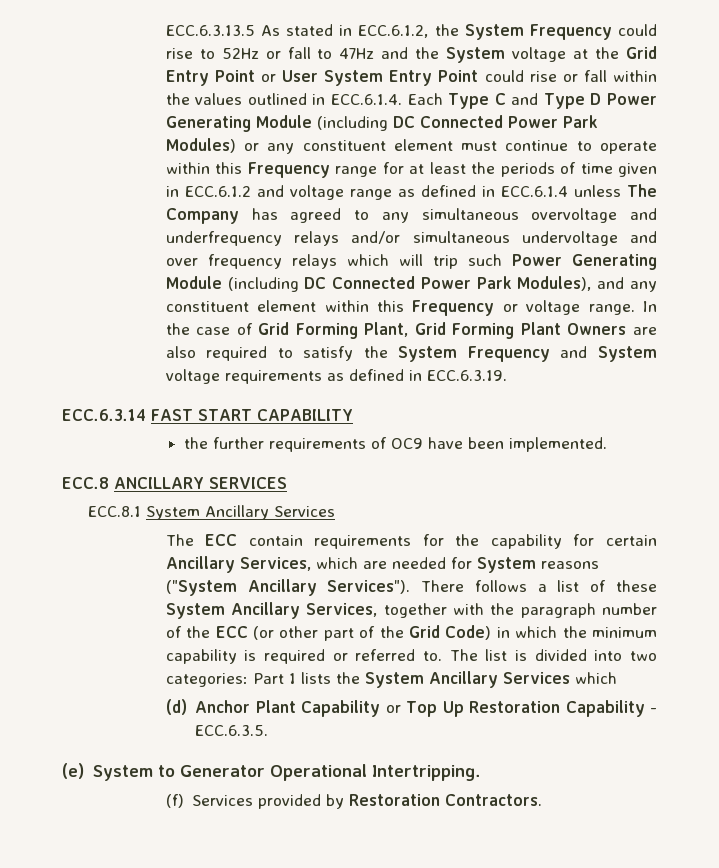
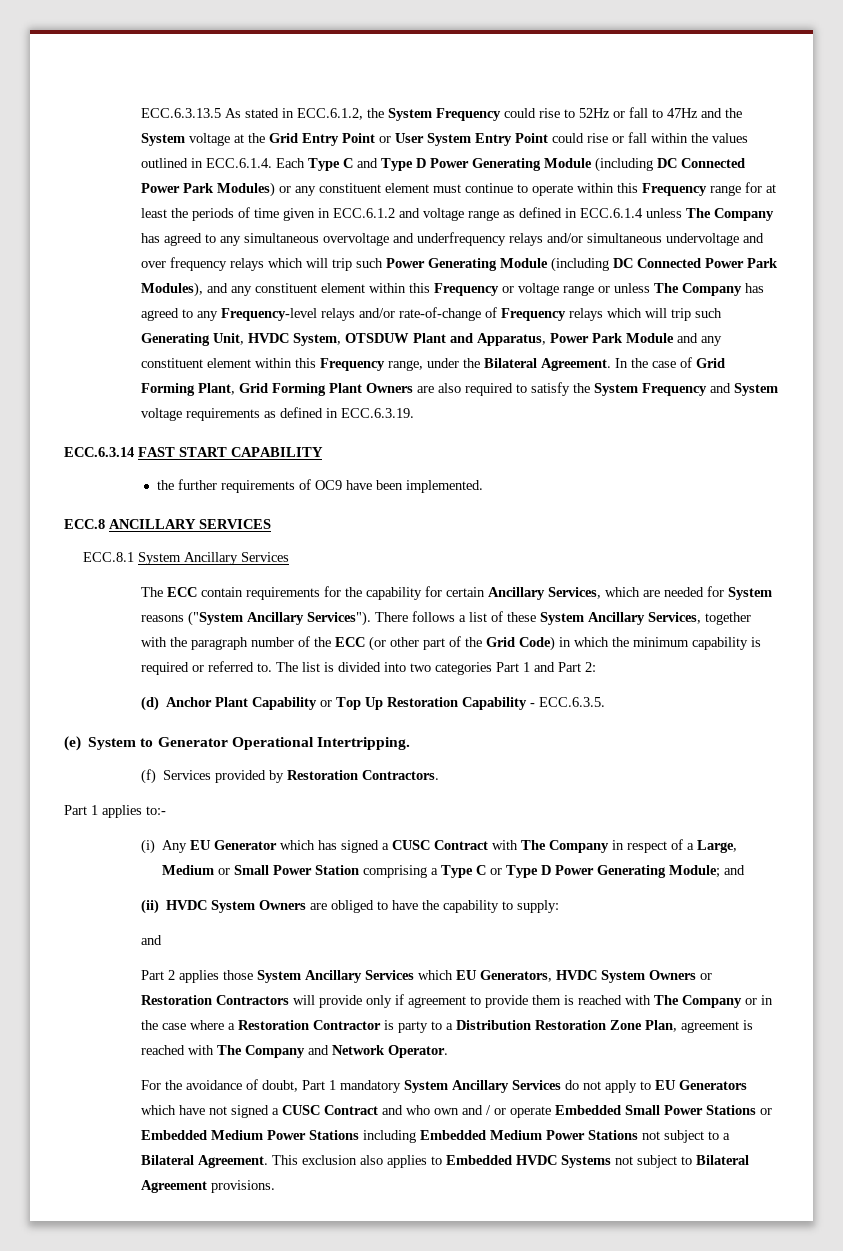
[588,304,635,315] range. -> [562,283,764,296] [140,307,722,321] [140,333,722,346] [140,358,611,371] range or unless The Company has agreed to any Frequency-level relays and/or rate-of-change of Frequency relays which will trip such Generating Unit, HVDC System, OTSDUW Plant and Apparatus, Power Park Module and any constituent element within this Frequency range, under the Bilateral Agreement.
[165,671,617,688] categories: Part 1 lists the System Ancillary Services which -> [434,662,596,675] categories Part 1 and Part 2:
(543, 800) none -> [64,805,166,818] [140,839,737,854] [161,865,745,878] [140,899,559,914] [140,935,162,945] [140,970,712,983] [140,994,773,1008] [140,1020,753,1033] [140,1045,448,1058] [140,1079,747,1093] [140,1105,772,1118] [140,1130,730,1143] [140,1155,749,1168] [140,1180,275,1193] // Part 1 applies to:- // (i) Any EU Generator which has signed a CUSC Contract with The Company in respect of a Large, Medium or Small Power Station comprising a Type C or Type D Power Generating Module; and // (ii) HVDC System Owners are obliged to have the capability to supply: // and // Part 2 applies those System Ancillary Services which EU Generators, HVDC System Owners or Restoration Contractors will provide only if agreement to provide them is reached with The Company or in the case where a Restoration Contractor is party to a Distribution Restoration Zone Plan, agreement is reached with The Company and Network Operator. // For the avoidance of doubt, Part 1 mandatory System Ancillary Services do not apply to EU Generators which have not signed a CUSC Contract and who own and / or operate Embedded Small Power Stations or Embedded Medium Power Stations including Embedded Medium Power Stations not subject to a Bilateral Agreement. This exclusion also applies to Embedded HVDC Systems not subject to Bilateral Agreement provisions.

